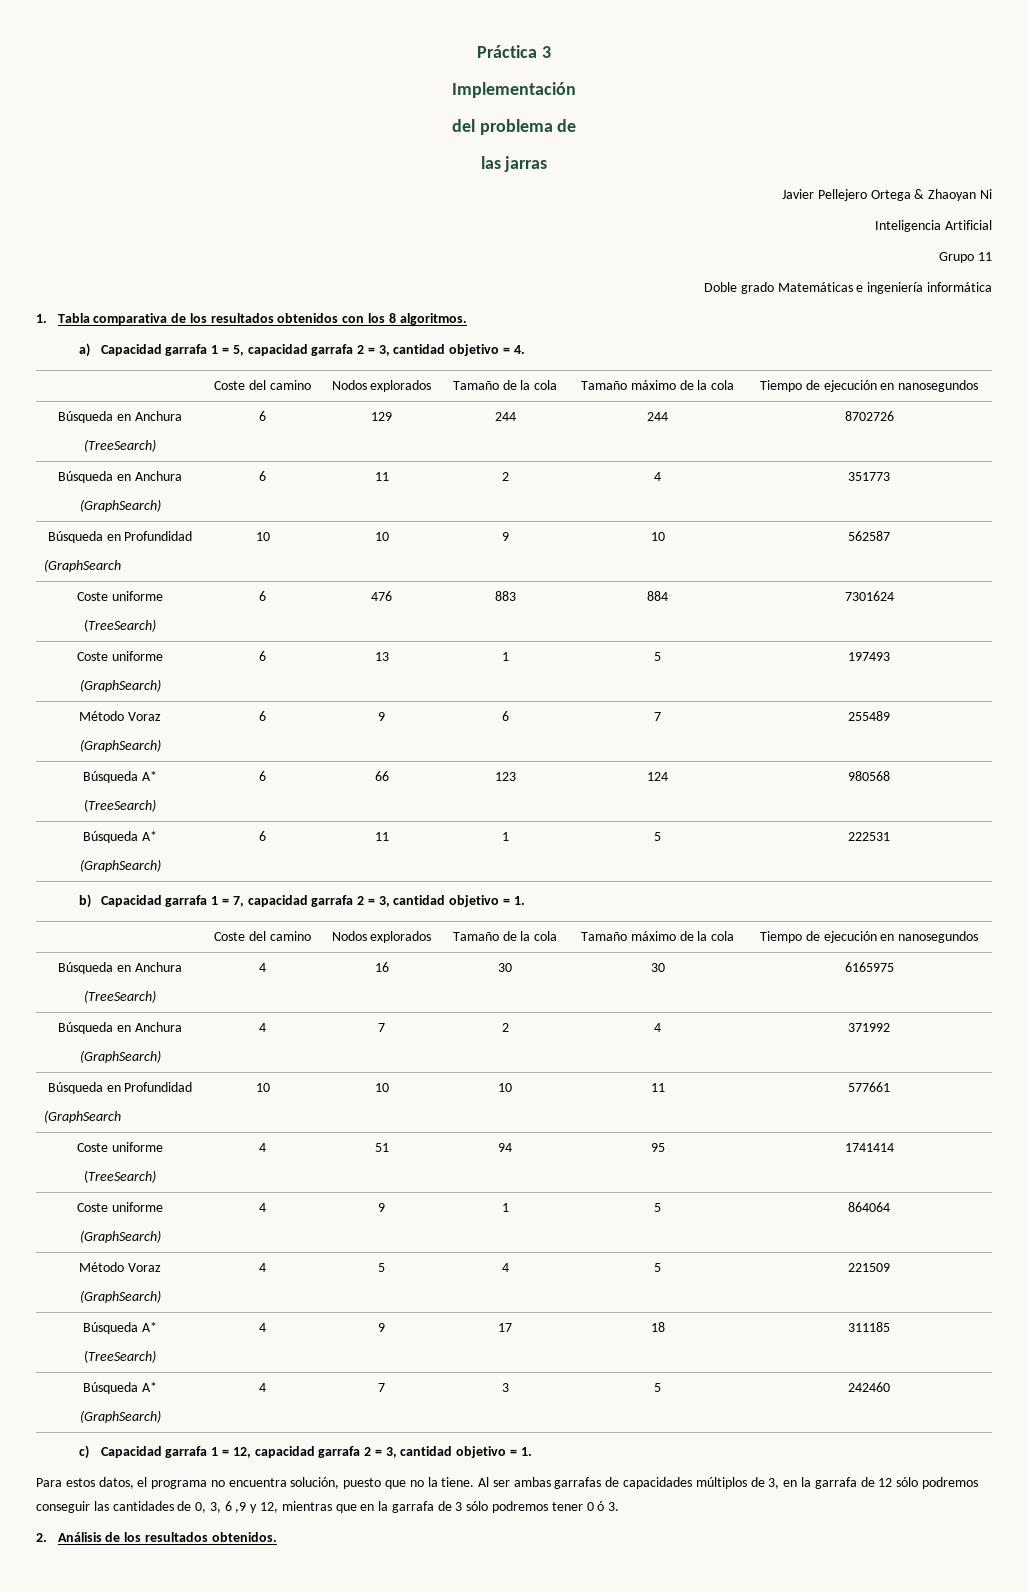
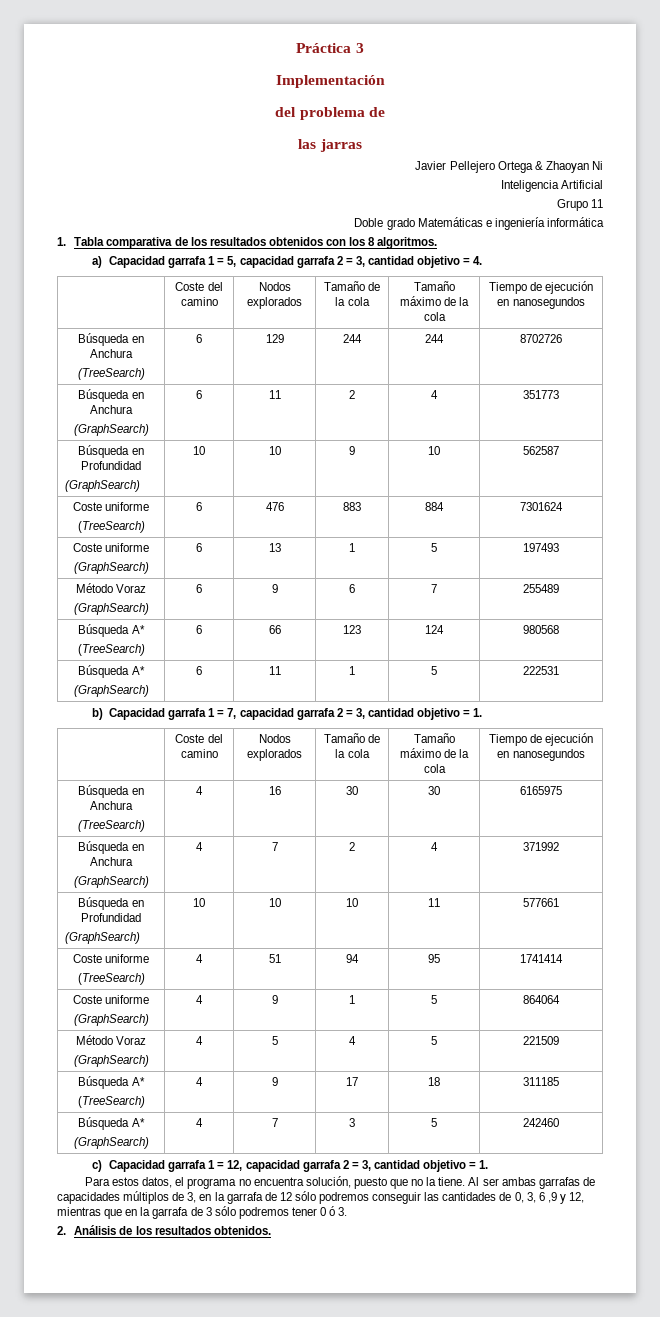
[44,559,122,572] (GraphSearch -> [65,480,141,492] (GraphSearch)
[44,1110,122,1123] (GraphSearch -> [65,932,141,944] (GraphSearch)

